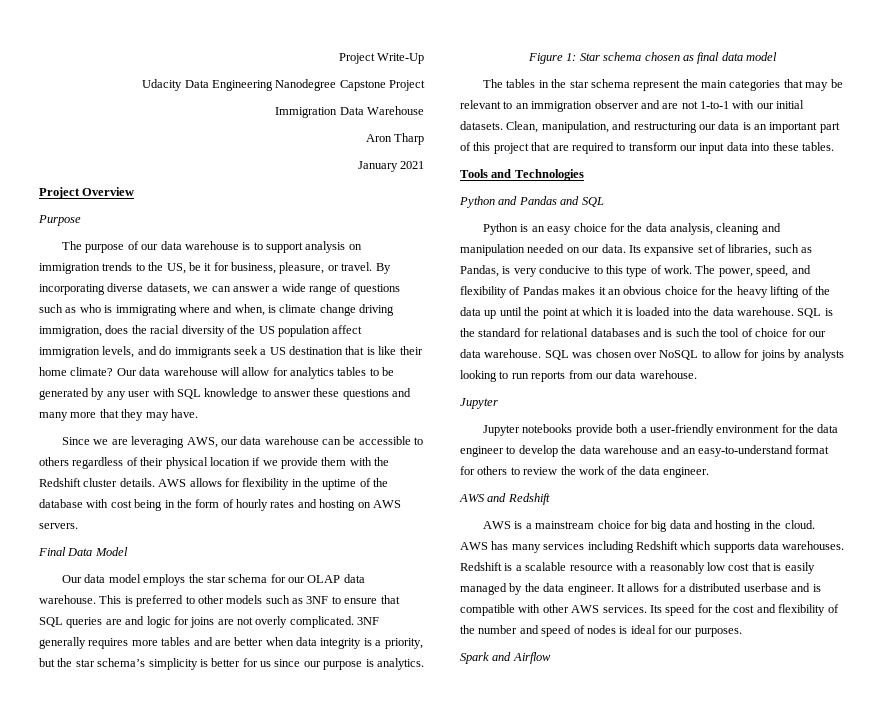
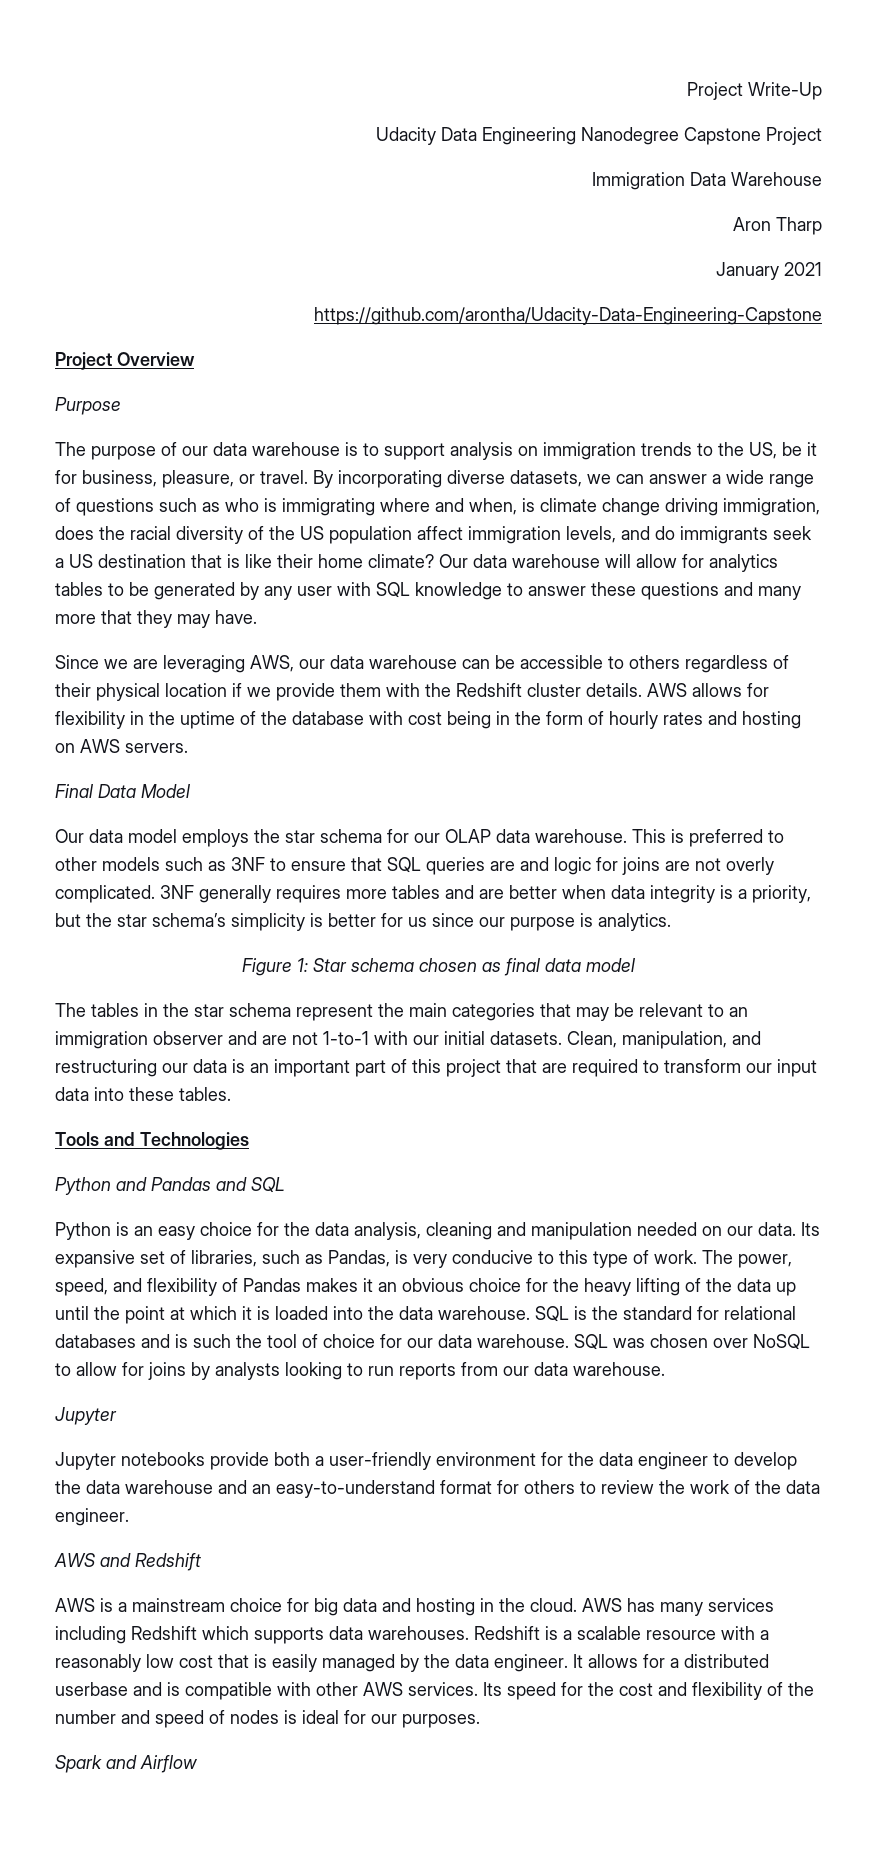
(424, 165) none -> [314,307,822,325] // https://github.com/arontha/Udacity-Data-Engineering-Capstone

